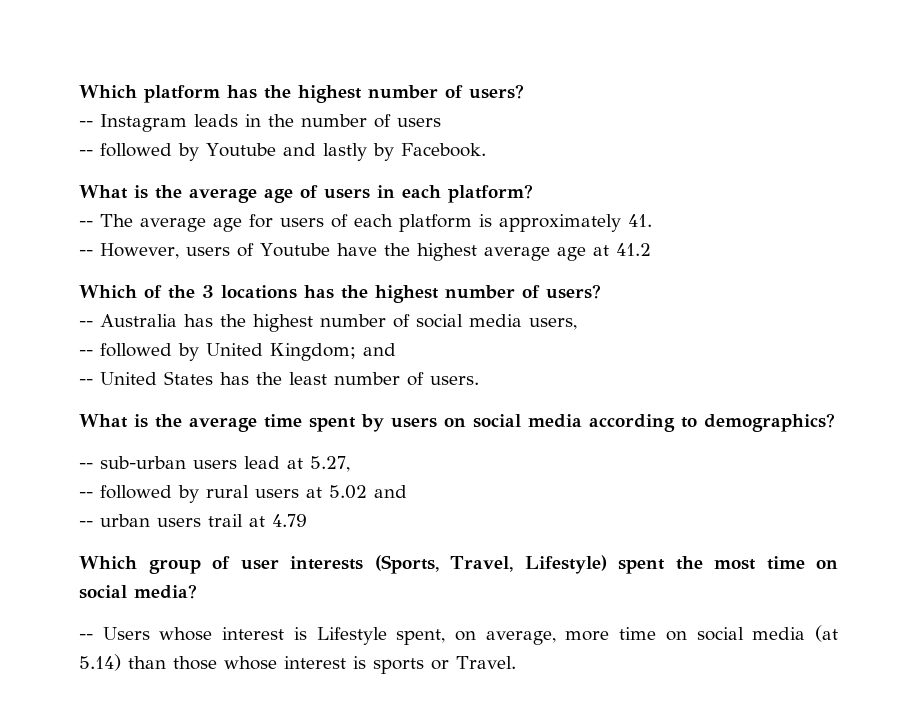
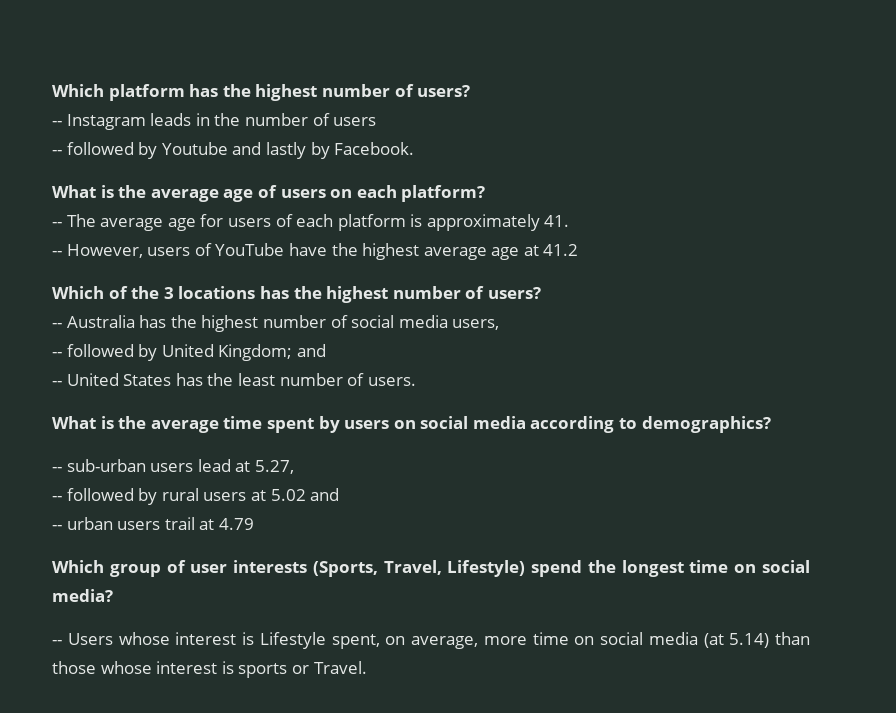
[377,185,395,198] in -> [330,189,353,198] on
[259,243,330,257] Youtube -> [215,243,285,256] YouTube
[617,556,756,574] spent the most -> [531,560,684,577] spend the longest

